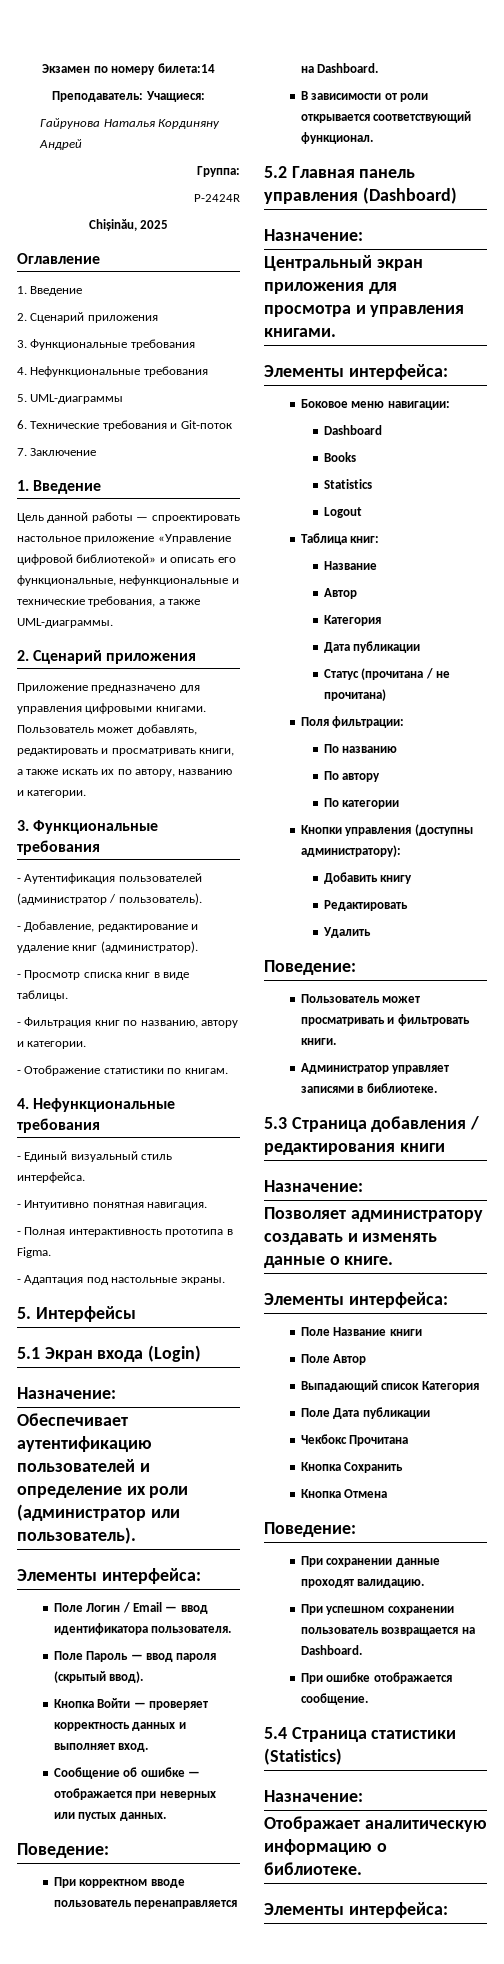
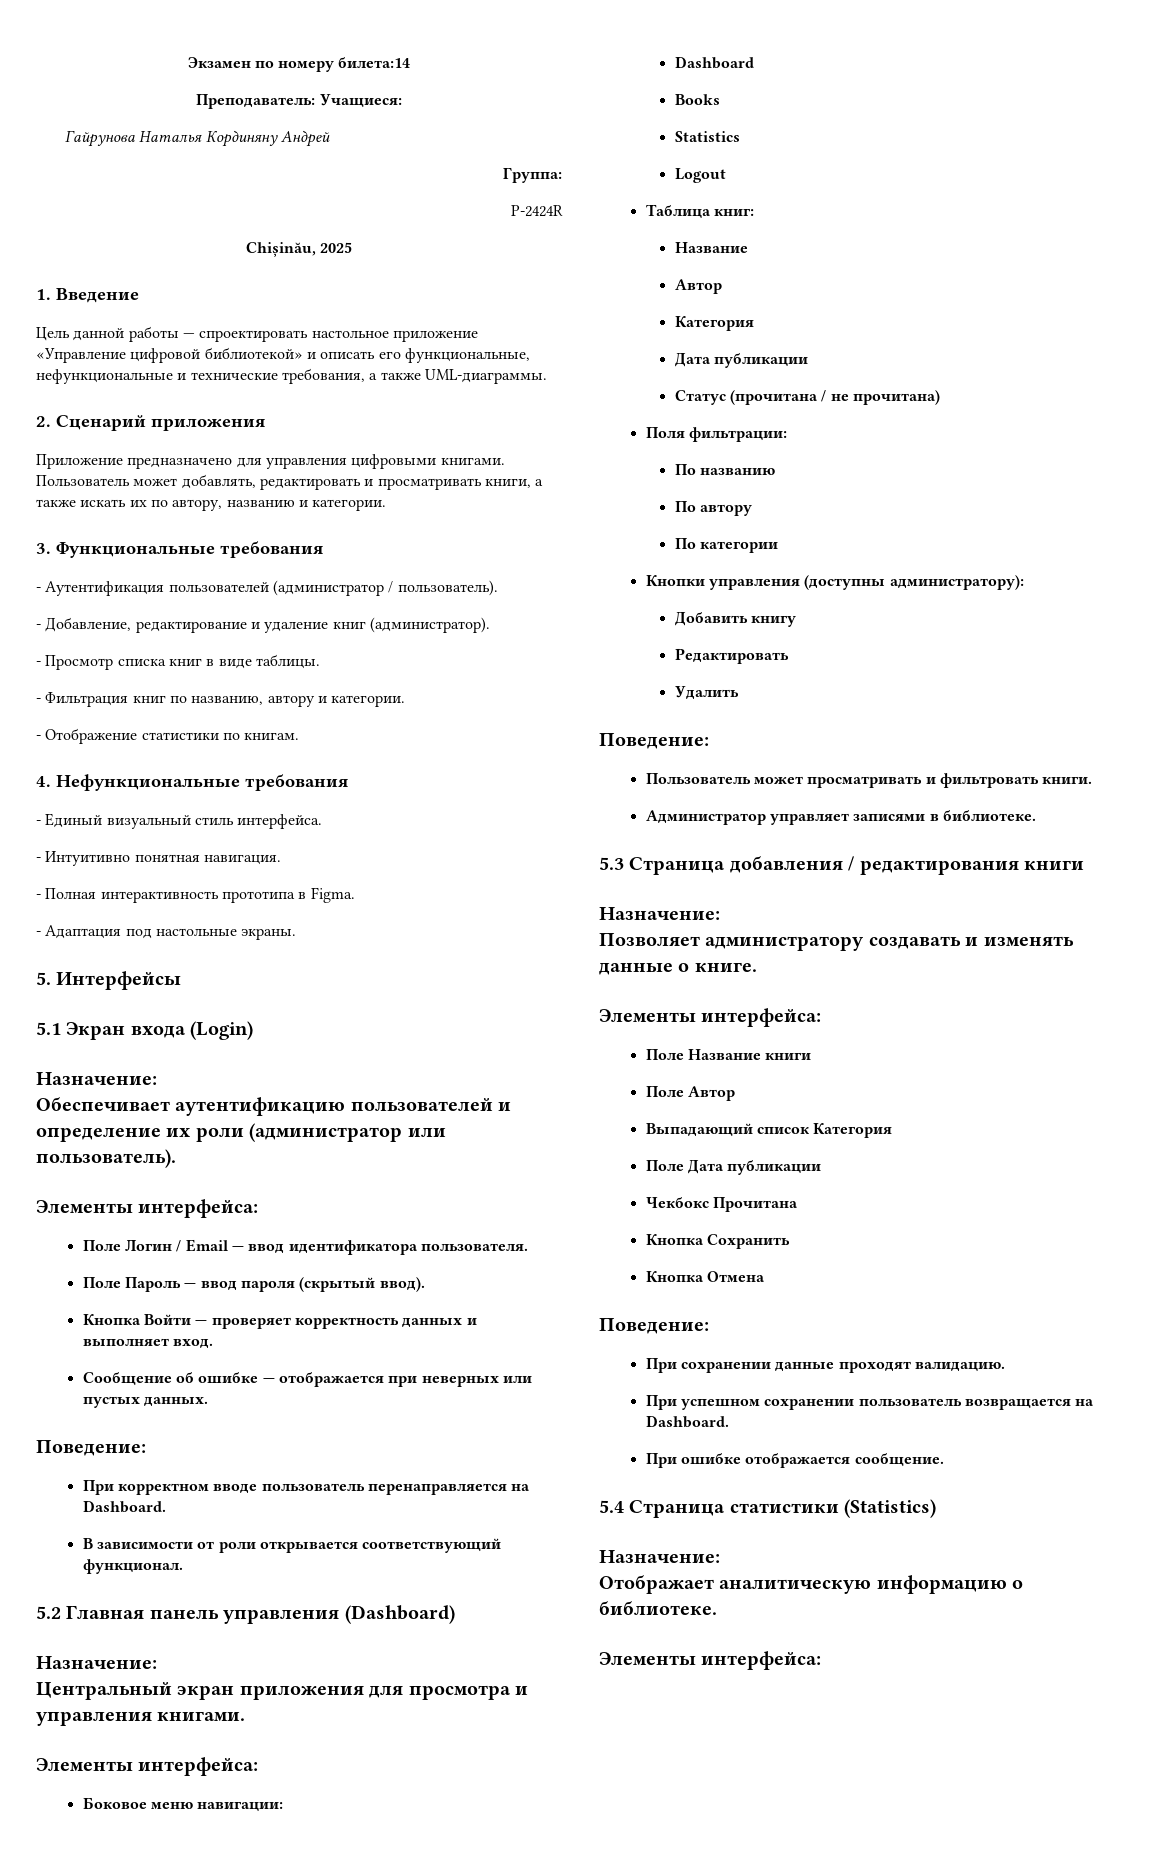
[17,253,100,264] [17,286,83,296] [17,312,158,323] [17,339,195,350] [17,366,208,377] [17,394,124,404] [17,420,232,431] [17,448,97,456] // Оглавление // 1. Введение // 2. Сценарий приложения // 3. Функциональные требования // 4. Нефункциональные требования // 5. UML-диаграммы // 6. Технические требования и Git-поток // 7. Заключение -> (353, 247) none

